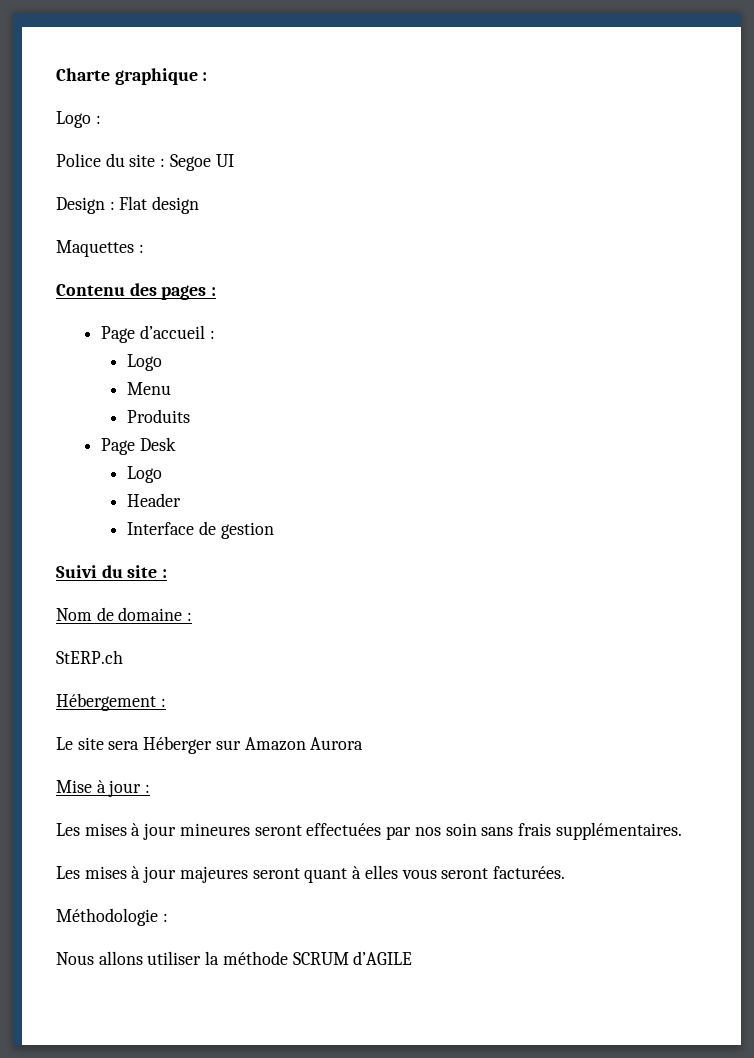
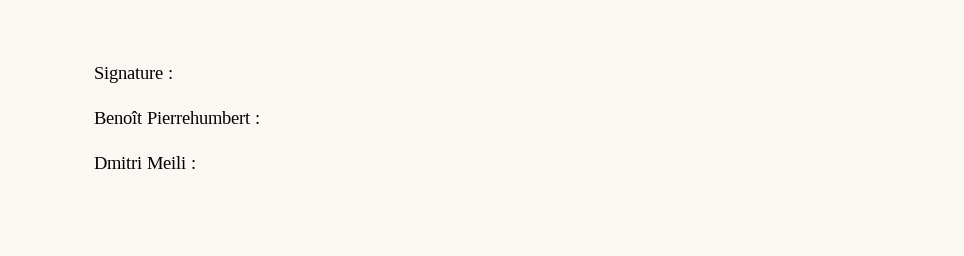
[56,68,208,85] [56,111,101,128] [56,153,234,171] [56,196,200,214] [56,240,144,257] [56,283,217,300] [101,325,215,343] [127,354,163,371] [127,382,172,395] [127,409,191,423] [101,437,176,455] [127,466,163,483] [127,493,182,507] [127,521,274,539] [56,565,168,578] [56,607,193,621] [56,650,123,664] [56,693,166,711] [56,736,364,754] [56,780,151,797] [56,822,682,840] [56,865,565,883] [56,908,168,926] [56,951,413,965] Charte graphique : // Logo : // Police du site : Segoe UI // Design : Flat design // Maquettes : // Contenu des pages : // Page d’accueil : // Logo // Menu // Produits // Page Desk // Logo // Header // Interface de gestion // Suivi du site : // Nom de domaine : // StERP.ch // Hébergement : // Le site sera Héberger sur Amazon Aurora // Mise à jour : // Les mises à jour mineures seront effectuées par nos soin sans frais supplémentaires. // Les mises à jour majeures seront quant à elles vous seront facturées. // Méthodologie : // Nous allons utiliser la méthode SCRUM d’AGILE -> [94,67,173,83] [94,111,260,124] [94,156,196,169] Signature : // Benoît Pierrehumbert : // Dmitri Meili :

